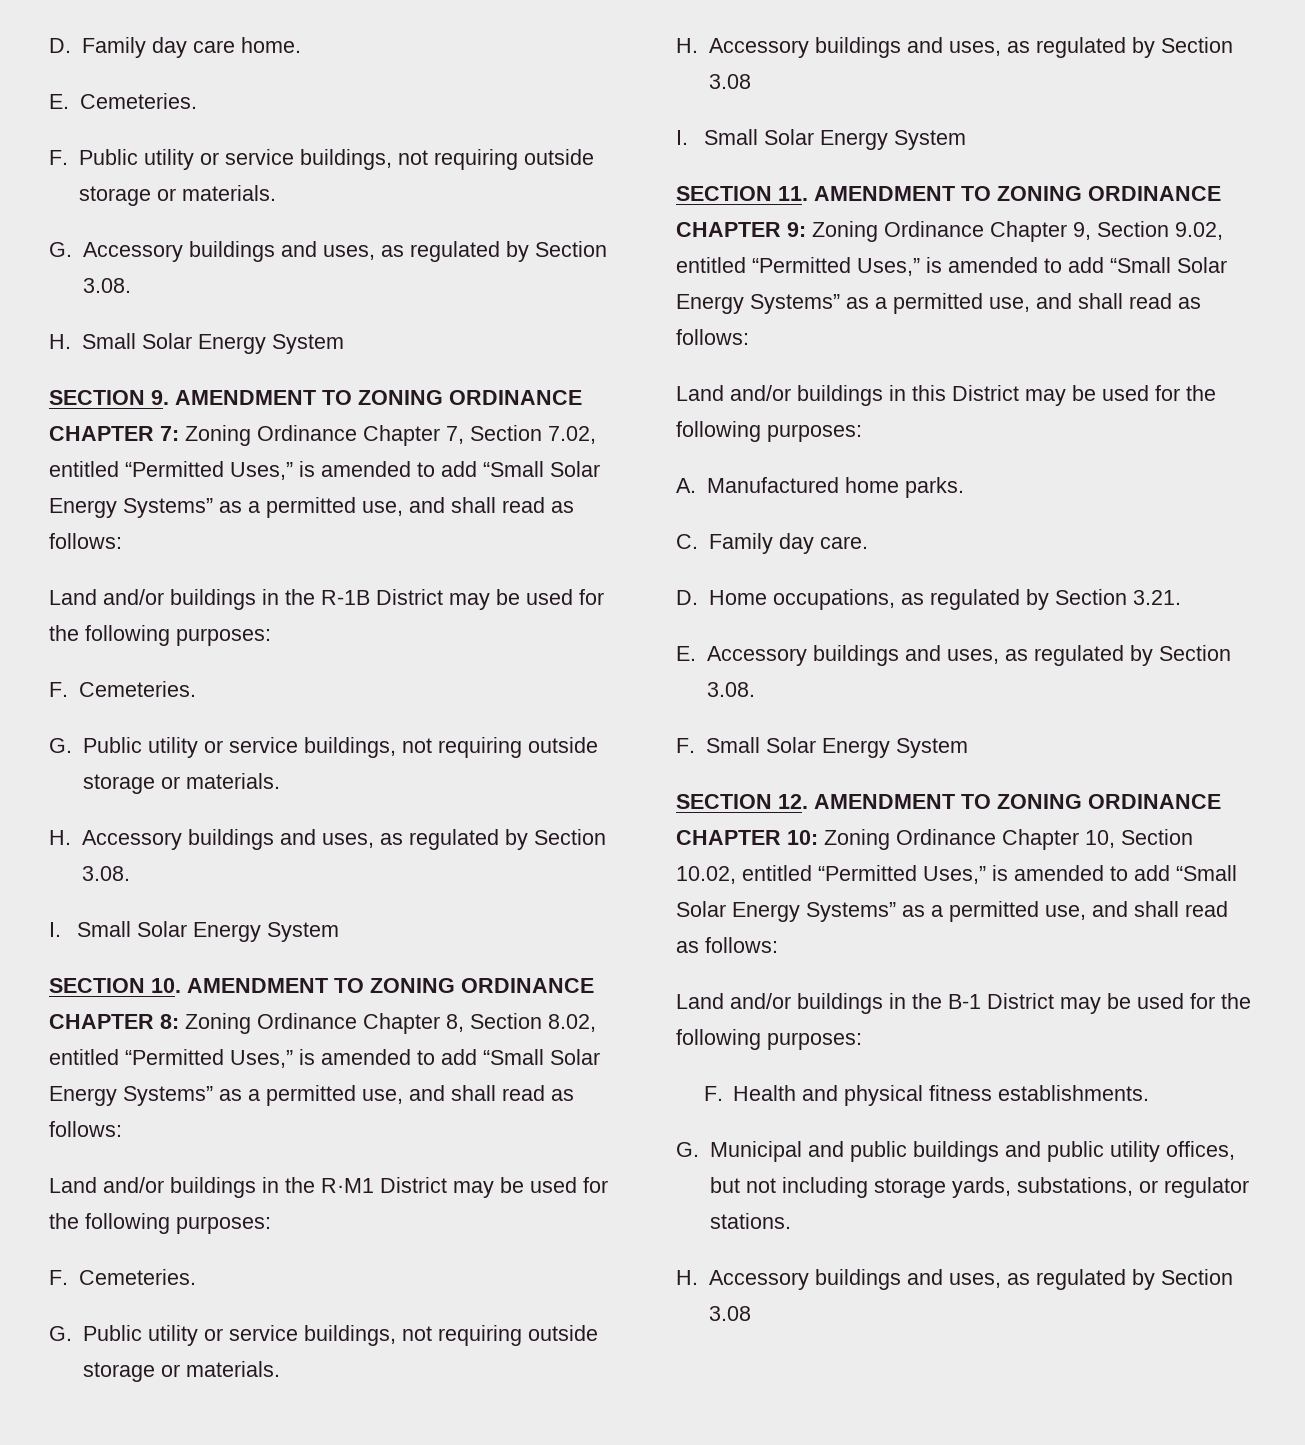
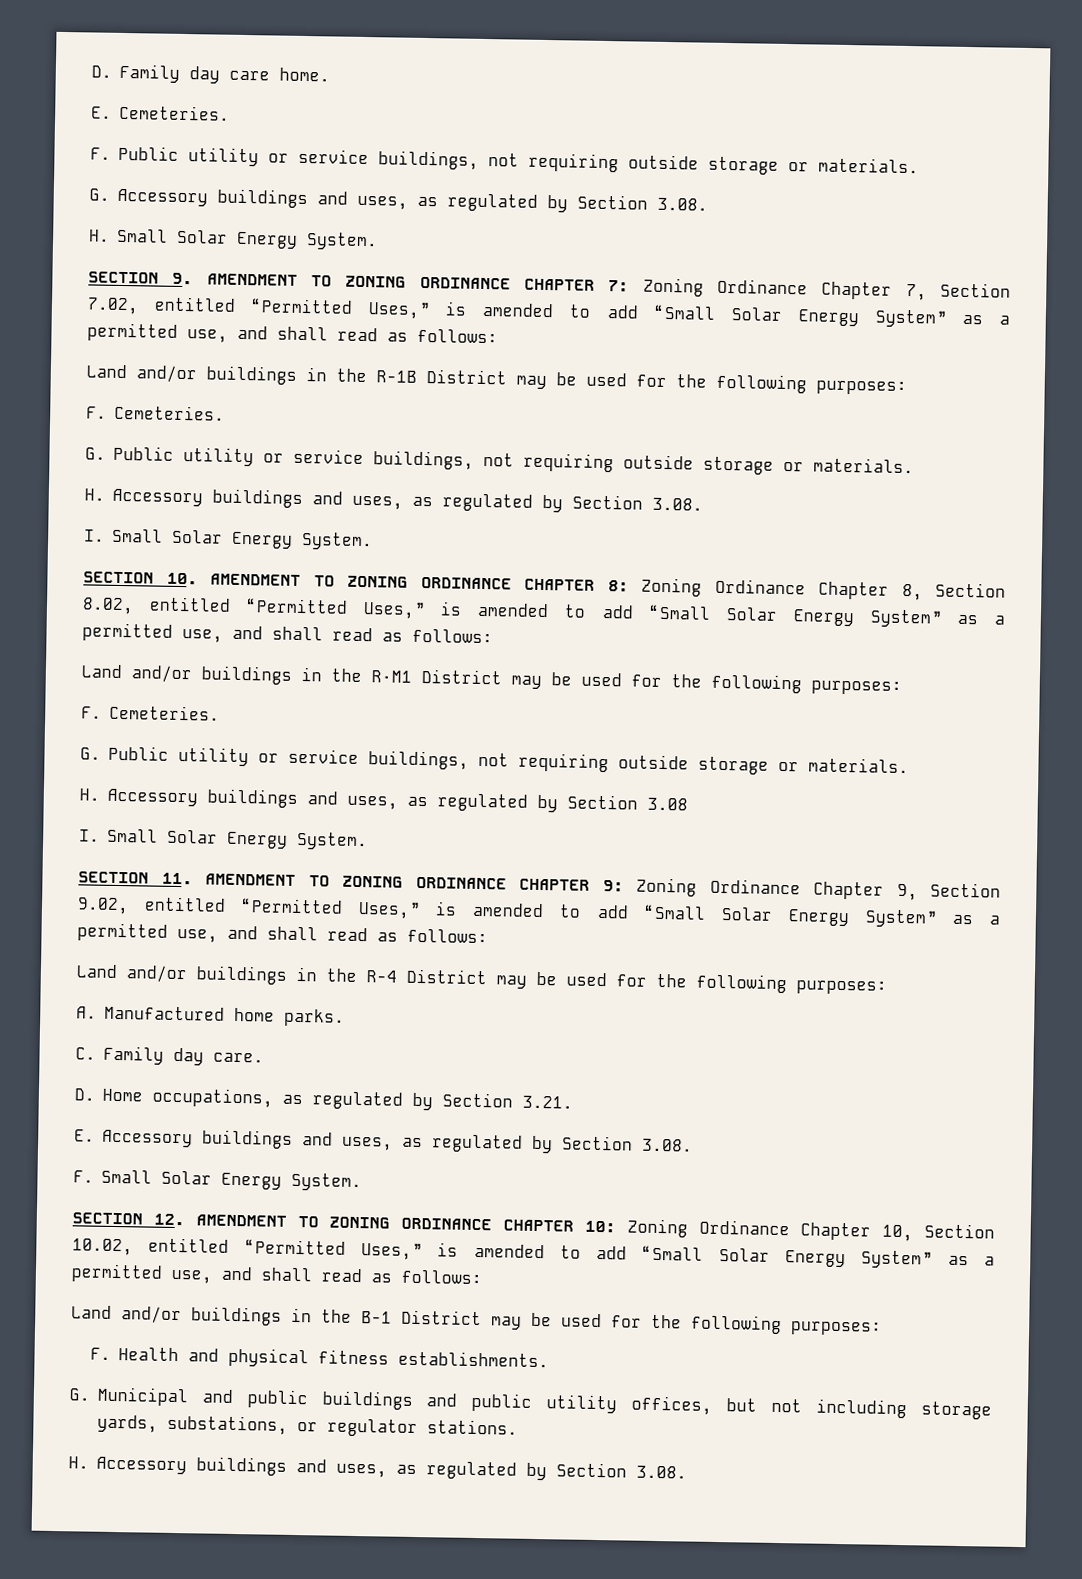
[271,334,344,354] System -> [305,232,378,251] System.
[123,498,213,518] Systems” -> [874,309,946,328] System”
[266,922,339,942] System -> [300,531,373,551] System.
[123,1086,213,1106] Systems” -> [869,609,942,628] System”
[893,130,966,150] System -> [295,831,368,851] System.
[750,294,840,314] Systems” -> [864,909,937,928] System”
[912,385,946,401] this -> [326,968,397,983] the R-4
[895,738,968,758] System -> [290,1172,362,1192] System.
[806,902,896,922] Systems” -> [861,1250,933,1269] System”
[708,1306,751,1321] 3.08 -> [635,1465,687,1479] 3.08.

